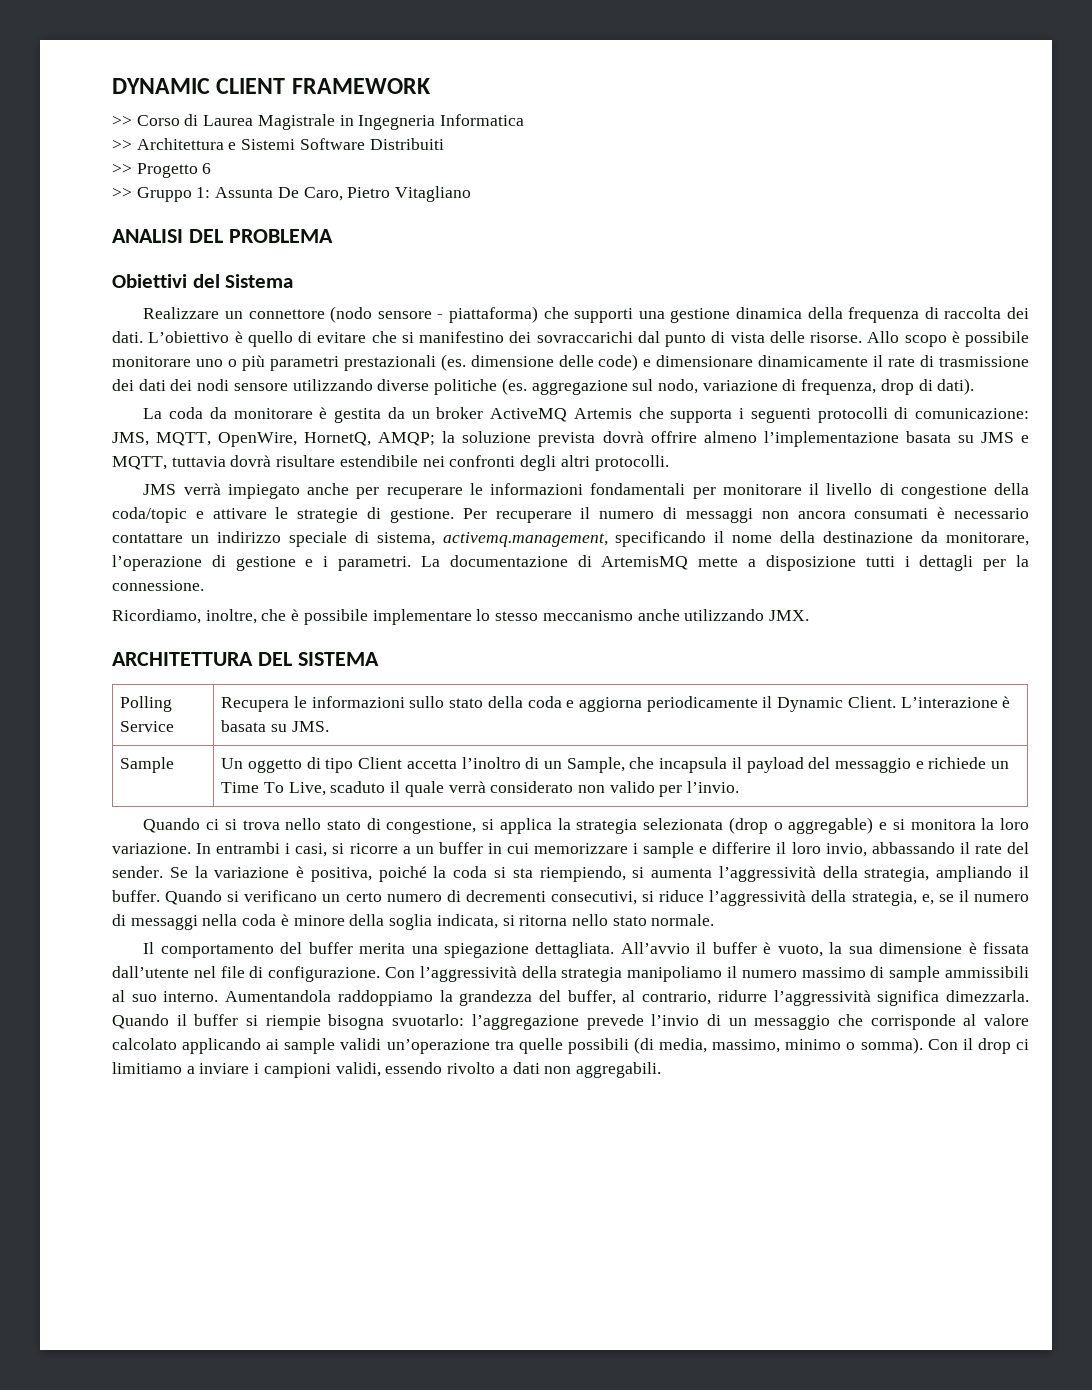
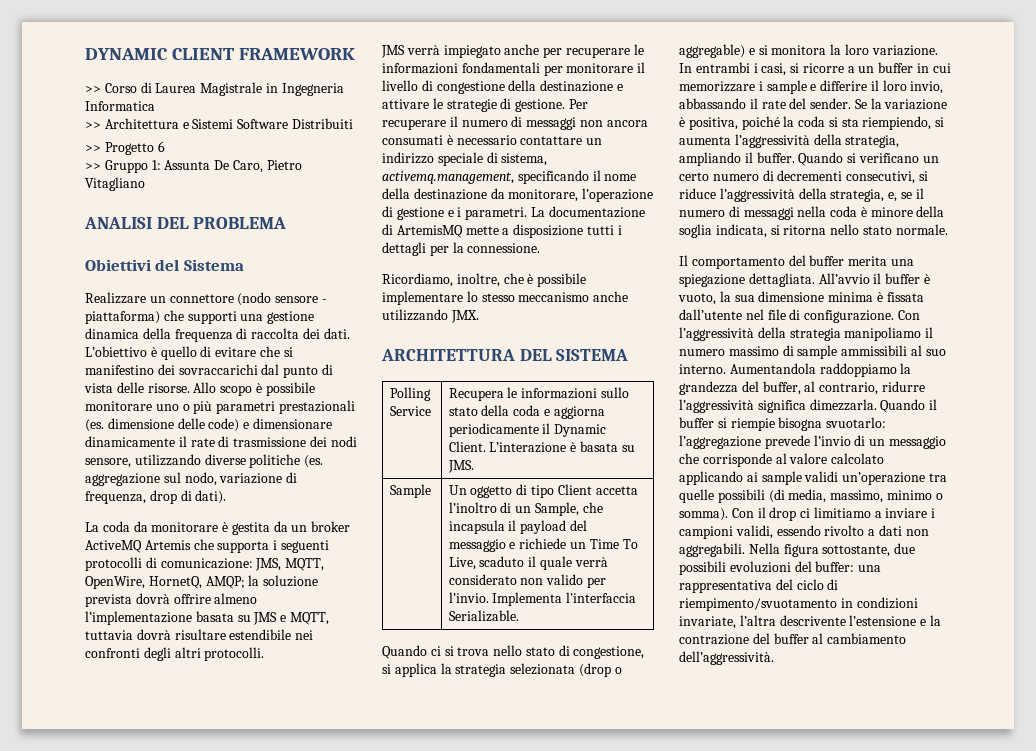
[138,379,288,391] dati dei nodi sensore -> [330,436,357,447] [85,458,131,468] nodi sensore,
[112,507,187,523] coda/topic -> [540,80,614,92] destinazione
(740, 787) none -> [492,592,637,606] [448,610,519,622] Implementa l’interfaccia Serializable.
(963, 948) none -> [828,292,874,302] minima
(661, 1070) none -> [748,543,916,557] [679,561,882,575] [679,579,839,593] [679,597,918,611] [679,615,941,629] [679,633,907,645] [679,651,774,665] Nella figura sottostante, due possibili evoluzioni del buffer: una rappresentativa del ciclo di riempimento/svuotamento in condizioni invariate, l’altra descrivente l’estensione e la contrazione del buffer al cambiamento dell’aggressività.

